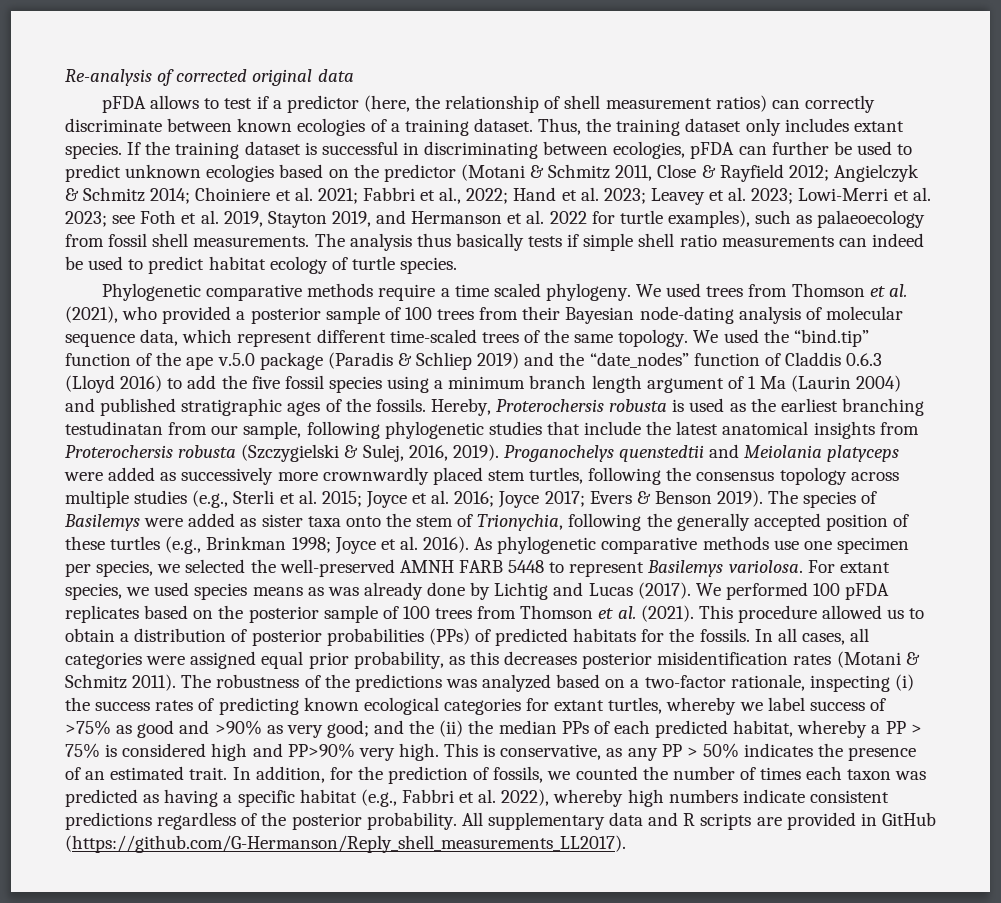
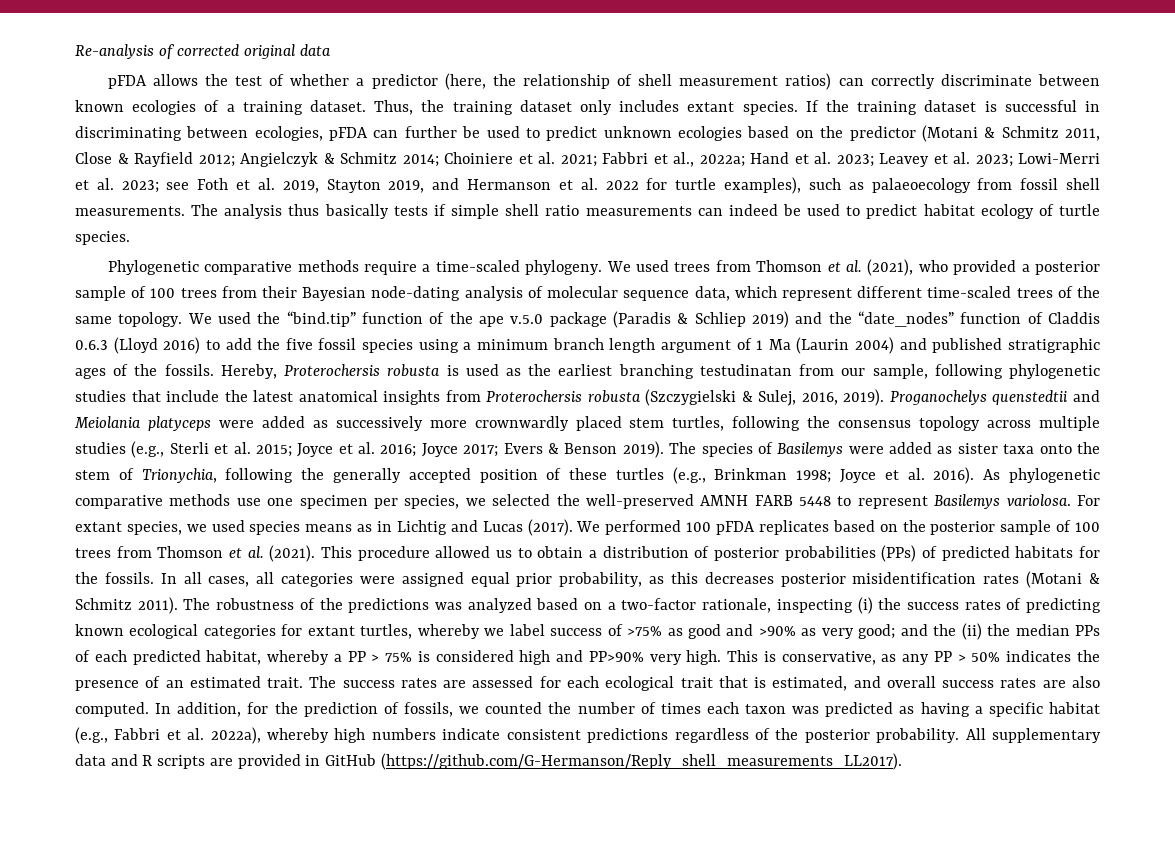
[204,96,269,109] to test if -> [204,74,350,86] the test of whether
[466,188,509,204] 2022; -> [699,154,745,167] 2022a;
[454,283,541,297] time scaled -> [435,260,520,272] time-scaled
[327,582,491,600] was already done by -> [377,521,393,532] in
(228, 773) none -> [309,676,1100,691] [75,702,149,717] The success rates are assessed for each ecological trait that is estimated, and overall success rates are also computed.
[501,789,550,806] 2022), -> [210,727,261,744] 2022a),

